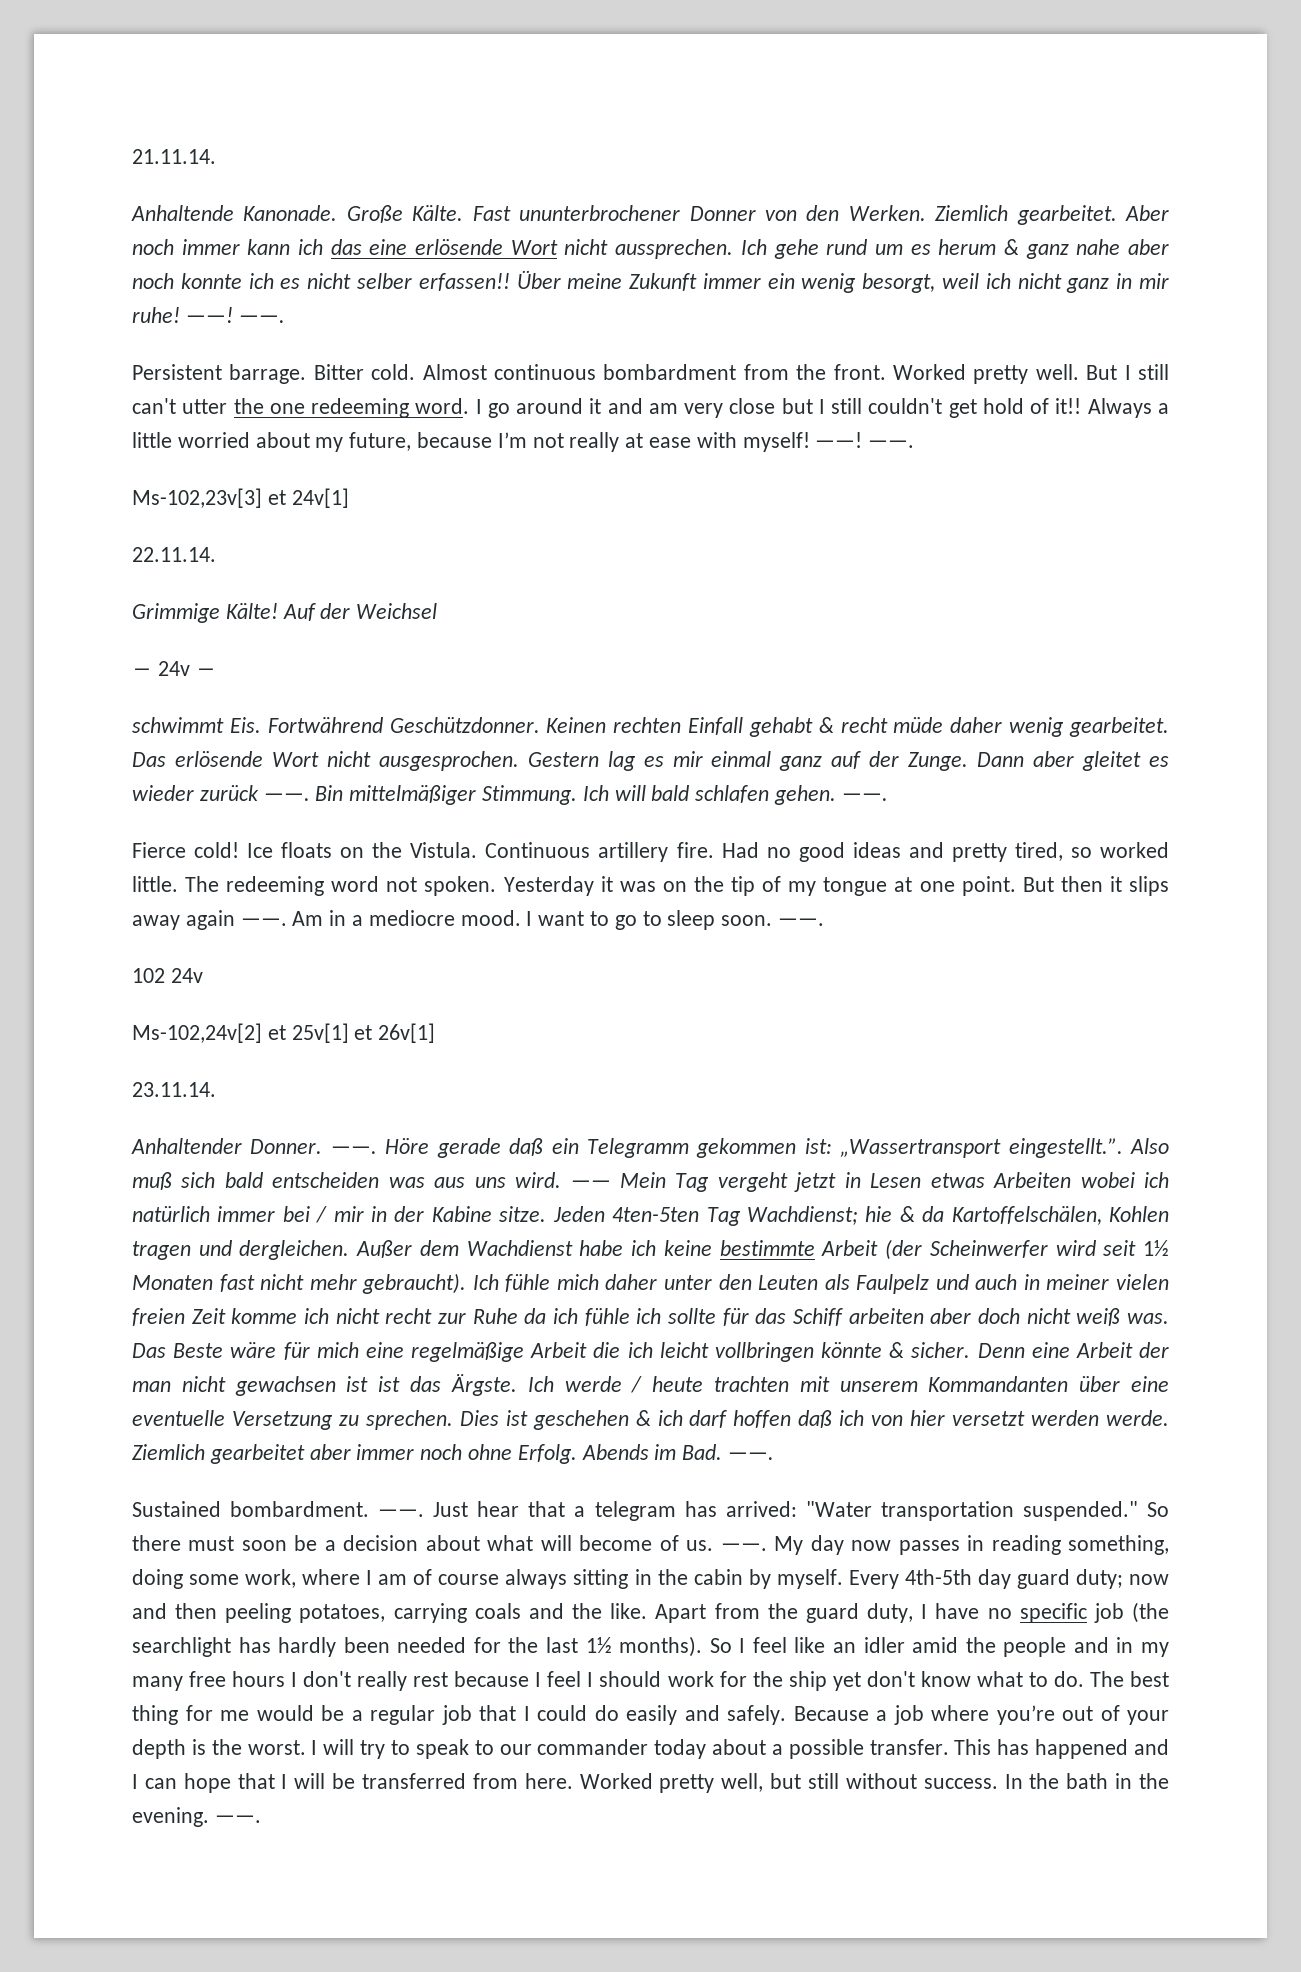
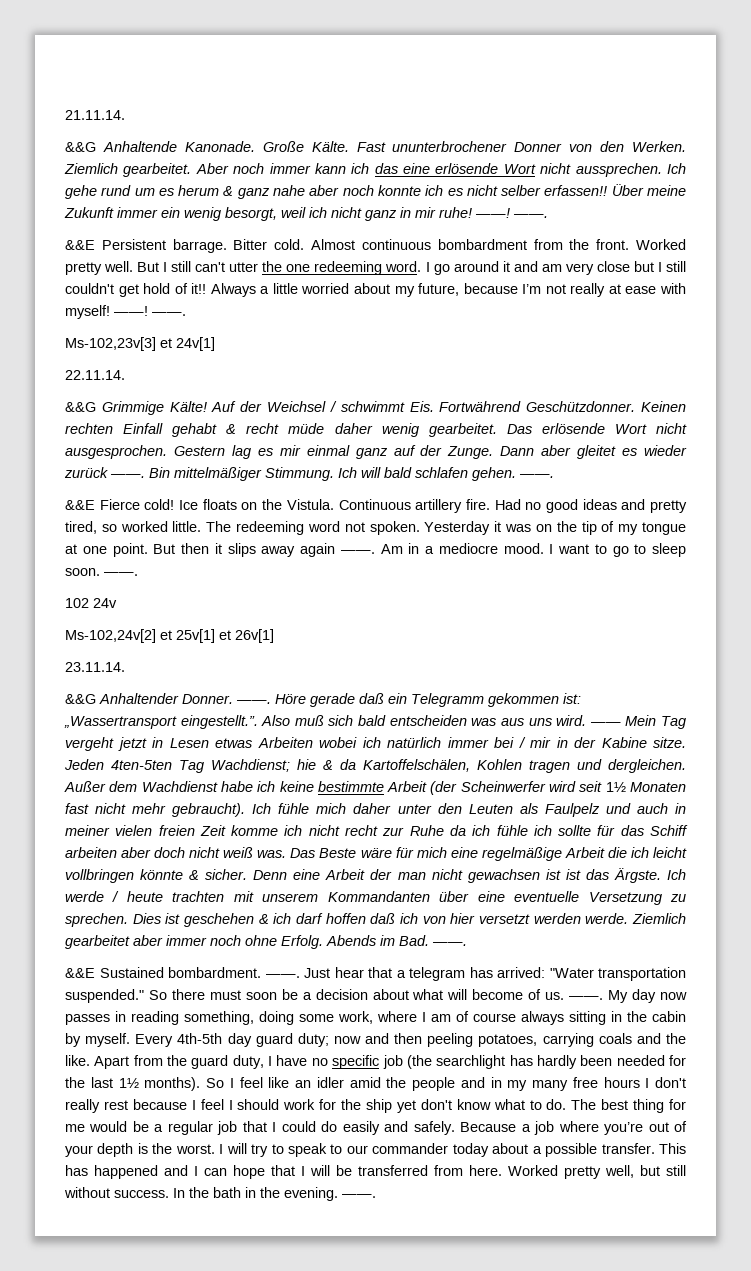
(216, 156) none -> [65,142,96,152] &&G
(285, 319) none -> [65,240,95,250] &&E
(216, 554) none -> [65,402,96,412] &&G
[132,661,216,676] // ― 24v ― // -> [329,401,337,412] /
(888, 797) none -> [65,500,95,510] &&E
(216, 1089) none -> [65,694,96,704] &&G
(775, 1456) none -> [65,968,95,978] &&E

